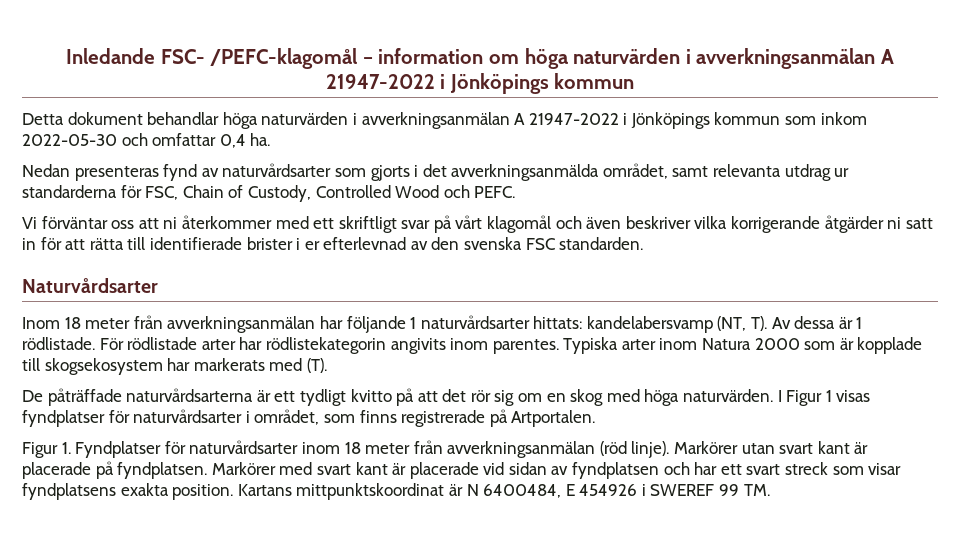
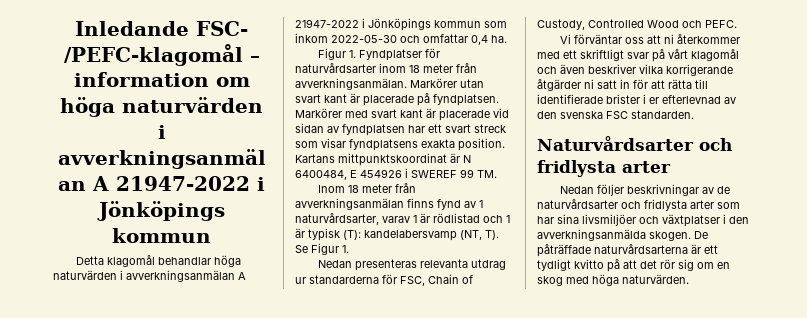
[67,112,143,125] dokument -> [106,255,155,267] klagomål
[22,163,709,181] Nedan presenteras fynd av naturvårdsarter som gjorts i det avverkningsanmälda området, samt -> [317,48,440,61] [295,63,477,73] [295,78,484,90] [295,93,499,106] [295,108,509,121] [295,123,506,136] [295,138,505,151] [295,153,471,166] [295,168,497,180] [317,183,416,193] [295,198,483,210] [295,213,510,225] [295,228,499,241] [295,243,349,255] [317,259,417,271] Figur 1. Fyndplatser för naturvårdsarter inom 18 meter från avverkningsanmälan. Markörer utan svart kant är placerade på fyndplatsen. Markörer med svart kant är placerade vid sidan av fyndplatsen har ett svart streck som visar fyndplatsens exakta position. Kartans mittpunktskoordinat är N 6400484, E 454926 i SWEREF 99 TM. // Inom 18 meter från avverkningsanmälan finns fynd av 1 naturvårdsarter, varav 1 är rödlistad och 1 är typisk (T): kandelabersvamp (NT, T). Se Figur 1. // Nedan presenteras
[22,315,863,333] [22,337,923,354] [22,358,327,375] // Inom 18 meter från avverkningsanmälan har följande 1 naturvårdsarter hittats: kandelabersvamp (NT, T). Av dessa är 1 rödlistade. För rödlistade arter har rödlistekategorin angivits inom parentes. Typiska arter inom Natura 2000 som är kopplade till skogsekosystem har markerats med (T). // -> [699,138,732,151] [537,160,671,177] [559,184,730,196] [537,199,740,211] [537,214,749,227] [537,229,691,241] och fridlysta arter // Nedan följer beskrivningar av de naturvårdsarter och fridlysta arter som har sina livsmiljöer och växtplatser i den avverkningsanmälda skogen.
[777,390,871,406] [22,409,596,427] [22,440,869,458] [22,461,902,479] [22,483,770,500] I Figur 1 visas fyndplatser för naturvårdsarter i området, som finns registrerade på Artportalen. // Figur 1. Fyndplatser för naturvårdsarter inom 18 meter från avverkningsanmälan (röd linje). Markörer utan svart kant är placerade på fyndplatsen. Markörer med svart kant är placerade vid sidan av fyndplatsen och har ett svart streck som visar fyndplatsens exakta position. Kartans mittpunktskoordinat är N 6400484, E 454926 i SWEREF 99 TM. -> (689, 279) none

